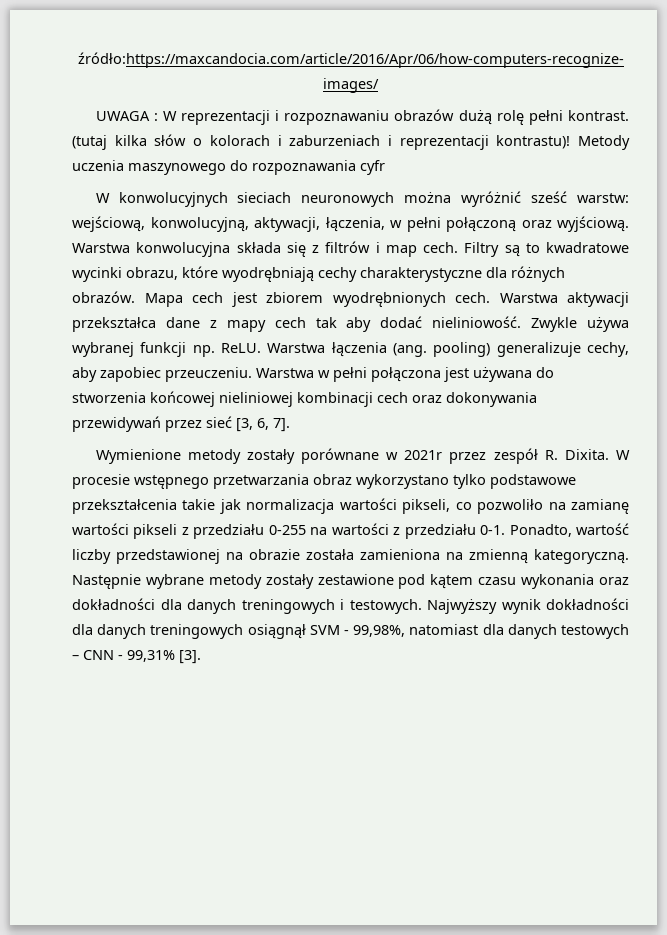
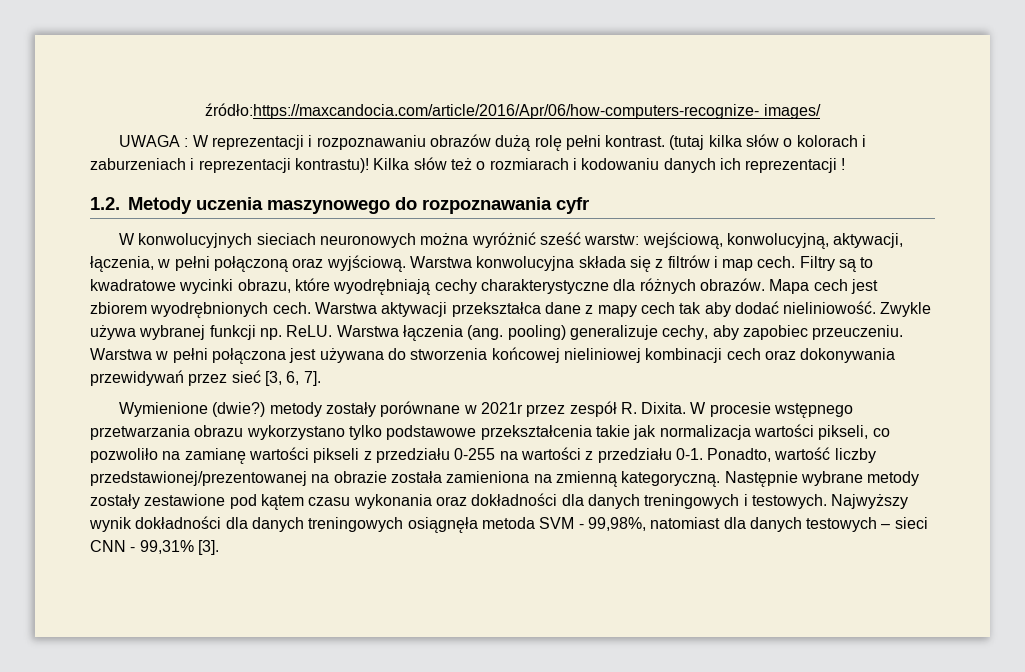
(571, 142) none -> [373,157,846,173] [90,197,120,210] Kilka słów też o rozmiarach i kodowaniu danych ich reprezentacji ! // 1.2.
(181, 456) none -> [212,402,266,417] (dwie?)
[313,474,352,485] obraz -> [194,425,244,437] obrazu
[116,549,220,564] przedstawionej -> [90,471,307,486] przedstawionej/prezentowanej
[247,624,306,639] osiągnął -> [407,517,535,533] osiągnęła metoda
(79, 657) none -> [894,517,928,529] sieci

